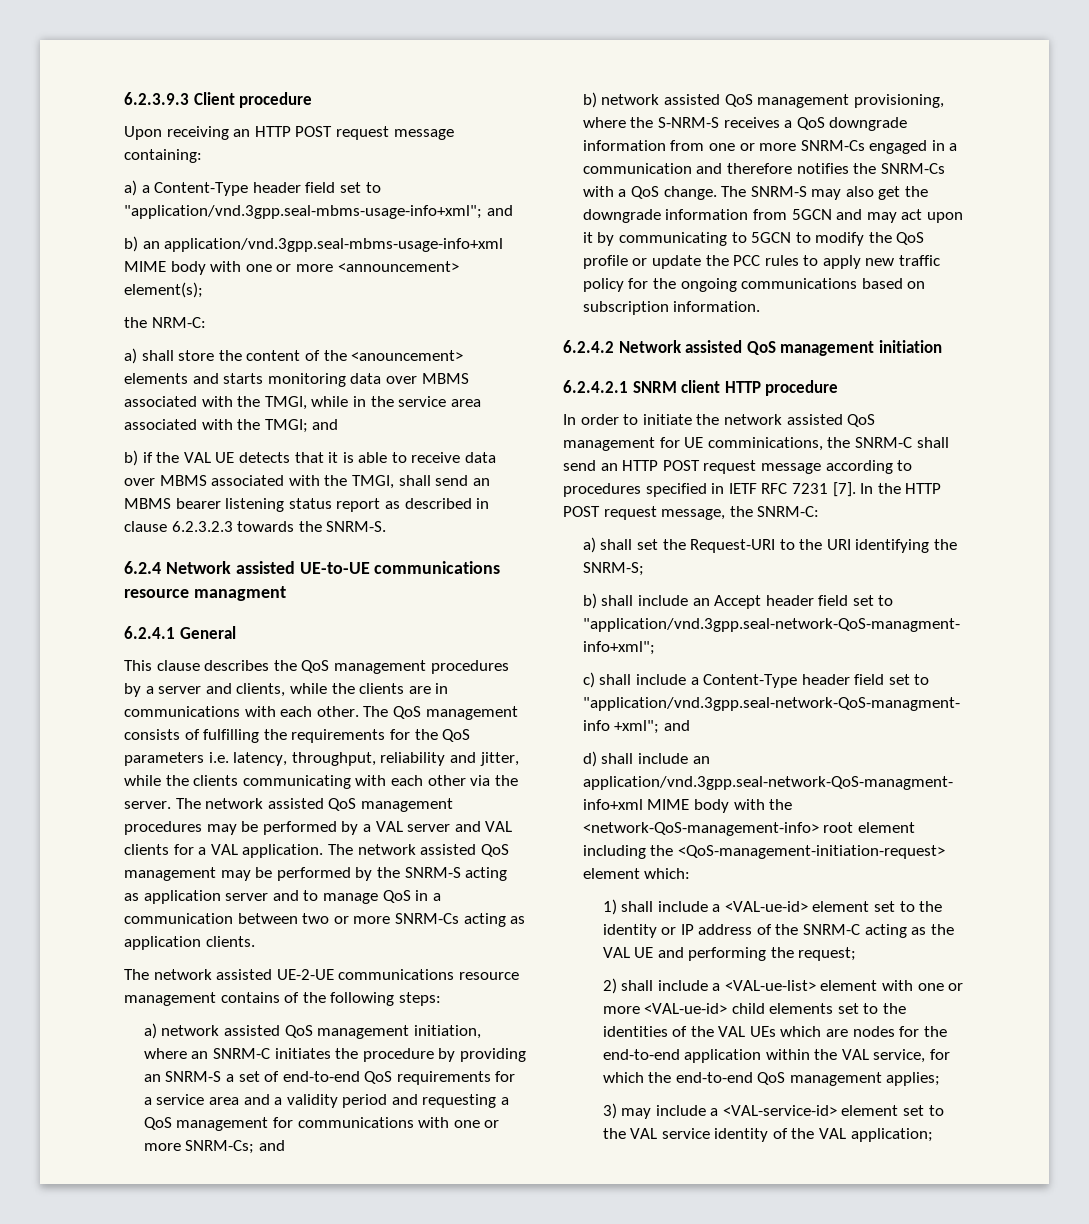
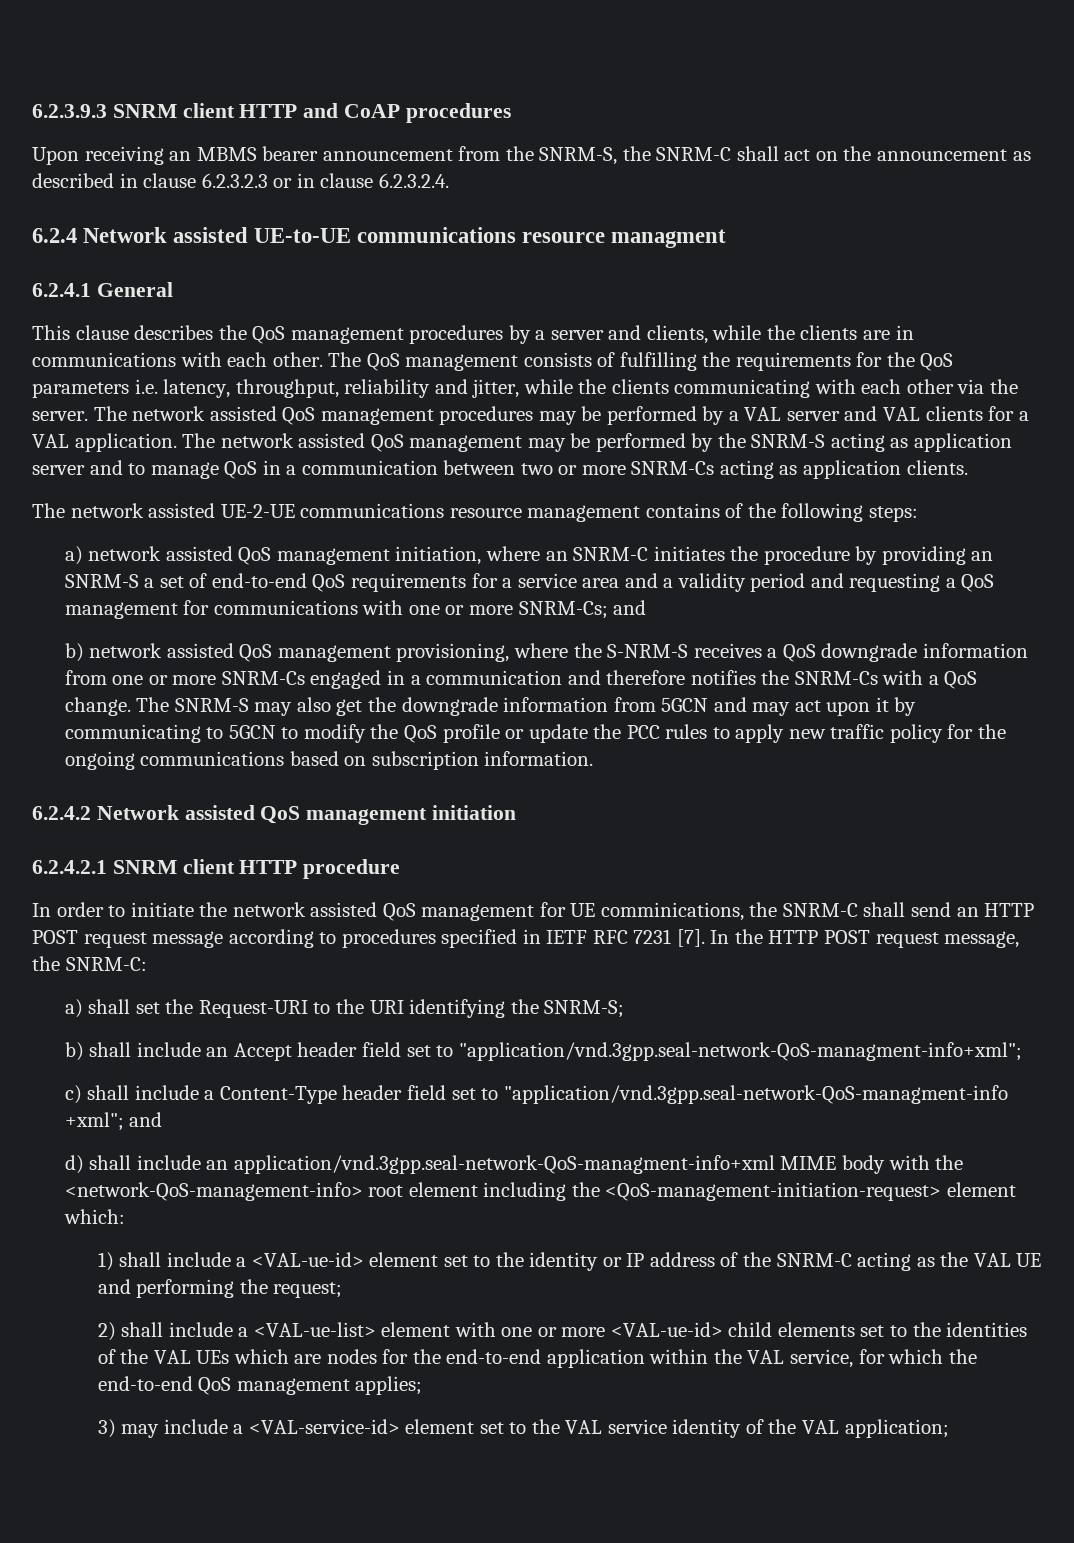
[193,92,313,108] [124,126,454,140] [124,149,202,163] [124,180,381,196] [124,205,513,219] [124,236,504,252] [124,261,459,275] [124,282,203,298] [124,317,206,328] [124,348,464,364] [124,373,469,387] [124,396,481,410] [124,419,339,433] [124,450,497,466] [124,475,490,489] [124,498,381,512] Client procedure // Upon receiving an HTTP POST request message containing: // a) a Content-Type header field set to "application/vnd.3gpp.seal-mbms-usage-info+xml"; and // b) an application/vnd.3gpp.seal-mbms-usage-info+xml MIME body with one or more <announcement> element(s); // the NRM-C: // a) shall store the content of the <anouncement> elements and starts monitoring data over MBMS associated with the TMGI, while in the service area associated with the TMGI; and // b) if the VAL UE detects that it is able to receive data over MBMS associated with the TMGI, shall send an MBMS bearer listening status report -> [112,103,511,123] [32,146,1008,165] SNRM client HTTP and CoAP procedures // Upon receiving an MBMS bearer announcement from the SNRM-S, the SNRM-C shall act on the announcement
[237,521,387,532] towards the SNRM-S. -> [273,173,449,188] or in clause 6.2.3.2.4.

